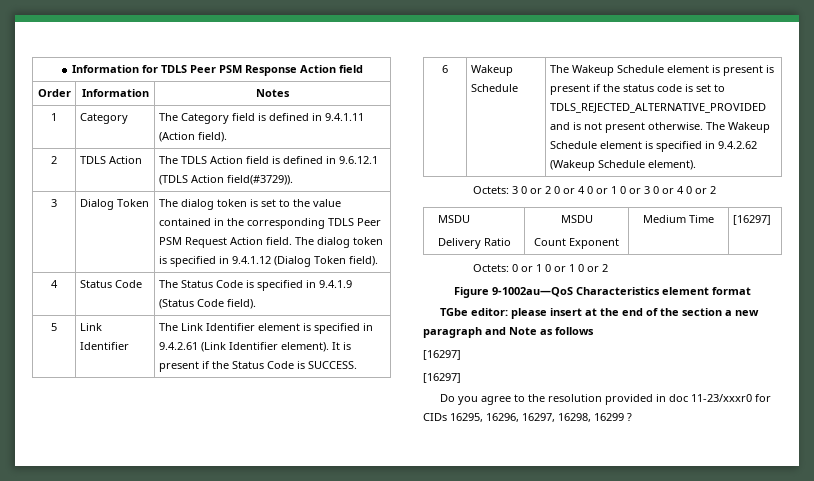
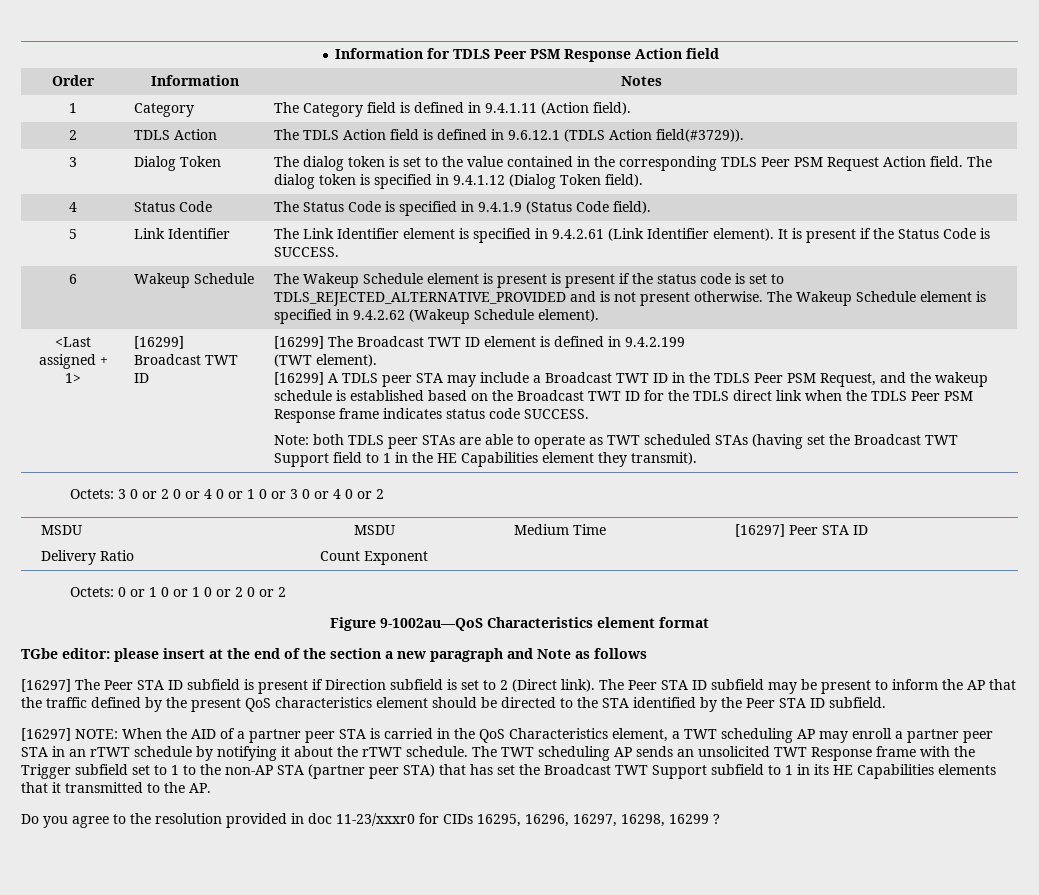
(696, 165) none -> [55,337,91,347] [38,354,108,369] [65,373,81,383] [134,336,185,349] [134,354,239,365] [134,373,150,383] [274,336,686,349] [274,354,378,367] [274,372,989,387] [274,390,974,401] [274,408,590,423] [274,434,959,449] [274,452,698,467] // <Last assigned + 1> | [16299] Broadcast TWT ID | [16299] The Broadcast TWT ID element is defined in 9.4.2.199 // (TWT element). // [16299] A TDLS peer STA may include a Broadcast TWT ID in the TDLS Peer PSM Request, and the wakeup schedule is established based on the Broadcast TWT ID for the TDLS direct link when the TDLS Peer PSM Response frame indicates status code SUCCESS. // Note: both TDLS peer STAs are able to operate as TWT scheduled STAs (having set the Broadcast TWT Support field to 1 in the HE Capabilities element they transmit).
(771, 220) none -> [789,525,869,535] Peer STA ID
(609, 268) none -> [247,587,287,597] 0 or 2
[423,373,461,383] // [16297] -> [75,679,1016,694] [21,697,886,712] [21,728,993,743] [21,746,975,761] [21,764,996,779] [21,782,211,793] The Peer STA ID subfield is present if Direction subfield is set to 2 (Direct link). The Peer STA ID subfield may be present to inform the AP that the traffic defined by the present QoS characteristics element should be directed to the STA identified by the Peer STA ID subfield. // [16297] NOTE: When the AID of a partner peer STA is carried in the QoS Characteristics element, a TWT scheduling AP may enroll a partner peer STA in an rTWT schedule by notifying it about the rTWT schedule. The TWT scheduling AP sends an unsolicited TWT Response frame with the Trigger subfield set to 1 to the non-AP STA (partner peer STA) that has set the Broadcast TWT Support subfield to 1 in its HE Capabilities elements that it transmitted to the AP.

